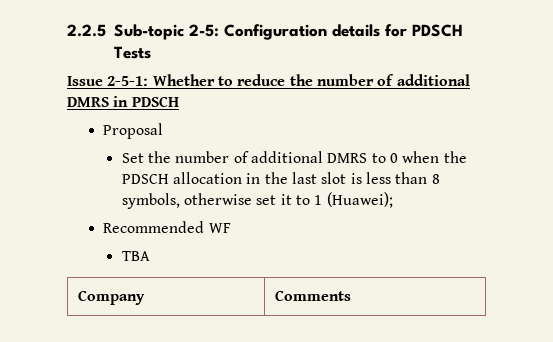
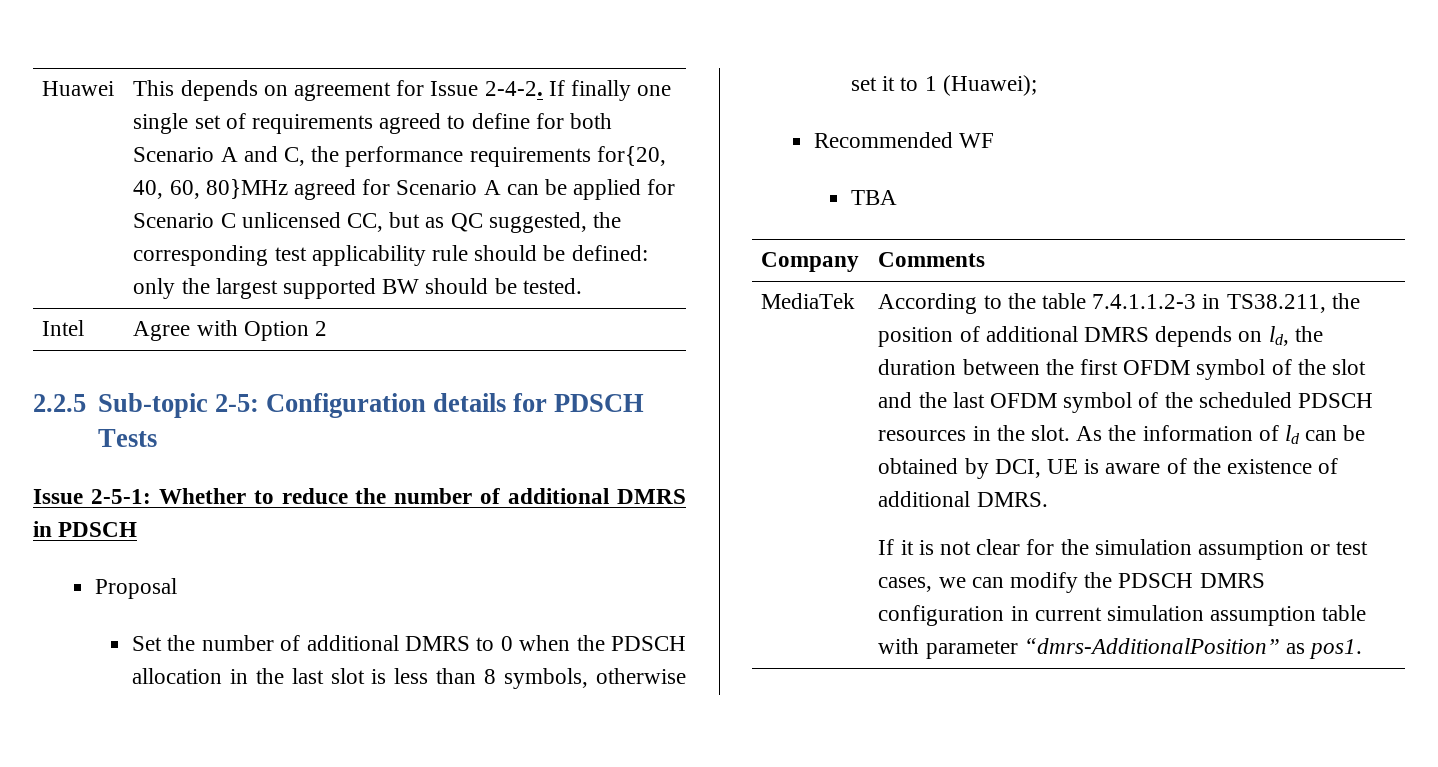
(67, 30) none -> [42,81,115,96] [133,80,672,101] [133,113,612,134] [133,146,666,167] [133,179,676,200] [133,212,621,233] [133,245,648,266] [133,278,582,299] [42,320,85,336] [133,320,327,341] Huawei | This depends on agreement for Issue 2-4-2. If finally one single set of requirements agreed to define for both Scenario A and C, the performance requirements for{20, 40, 60, 80}MHz agreed for Scenario A can be applied for Scenario C unlicensed CC, but as QC suggested, the corresponding test applicability rule should be defined: only the largest supported BW should be tested. // Intel | Agree with Option 2 //
(351, 295) none -> [761,293,856,309] [878,293,1360,314] [878,326,1323,347] [878,359,1366,380] [878,392,1373,413] [878,425,1366,444] [878,458,1339,479] [878,491,1048,507] [878,539,1369,560] [878,572,1265,593] [878,605,1367,626] [878,638,1363,659] // MediaTek | According to the table 7.4.1.1.2-3 in TS38.211, the position of additional DMRS depends on ld, the duration between the first OFDM symbol of the slot and the last OFDM symbol of the scheduled PDSCH resources in the slot. As the information of ld can be obtained by DCI, UE is aware of the existence of additional DMRS. // If it is not clear for the simulation assumption or test cases, we can modify the PDSCH DMRS configuration in current simulation assumption table with parameter “dmrs-AdditionalPosition” as pos1.

